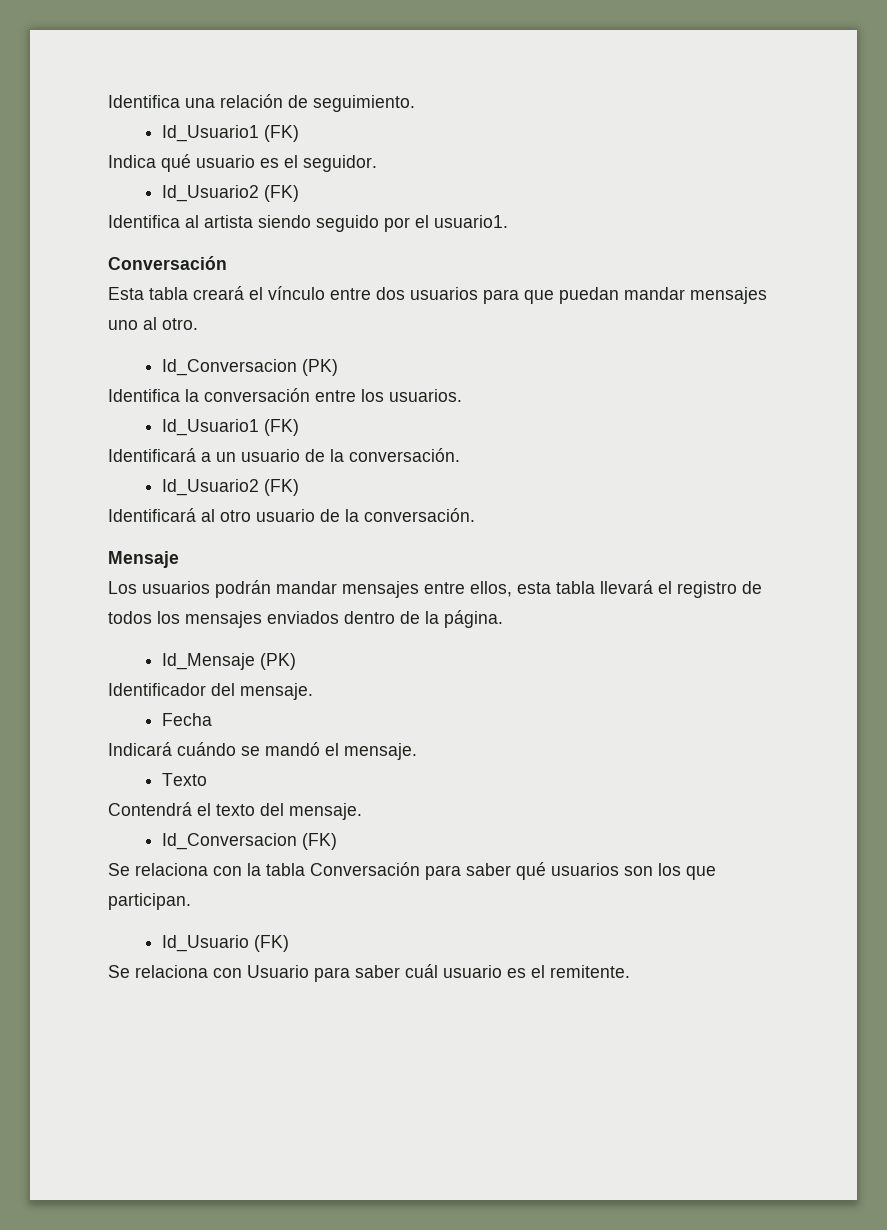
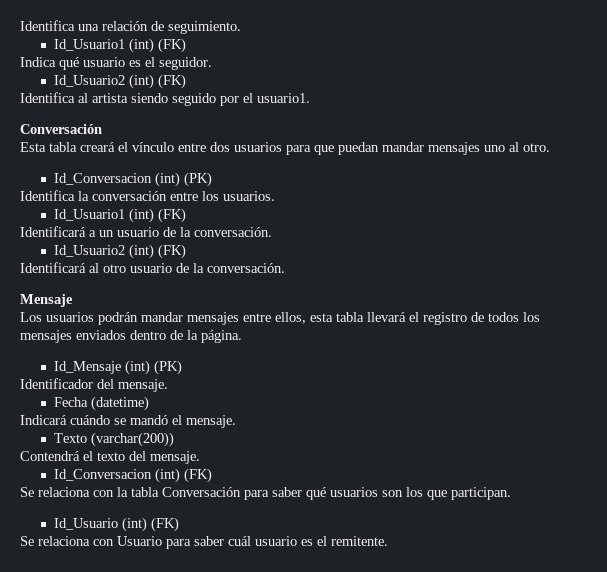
(260, 133) none -> [128,38,154,53] (int)
(260, 193) none -> [128,74,154,89] (int)
(298, 367) none -> [154,172,180,187] (int)
(260, 427) none -> [128,208,154,223] (int)
(260, 487) none -> [128,244,154,259] (int)
(256, 661) none -> [124,360,150,375] (int)
(213, 719) none -> [90,396,149,411] (datetime)
(208, 779) none -> [90,432,174,447] (varchar(200))
(298, 841) none -> [154,468,180,483] (int)
(250, 943) none -> [121,517,147,532] (int)

